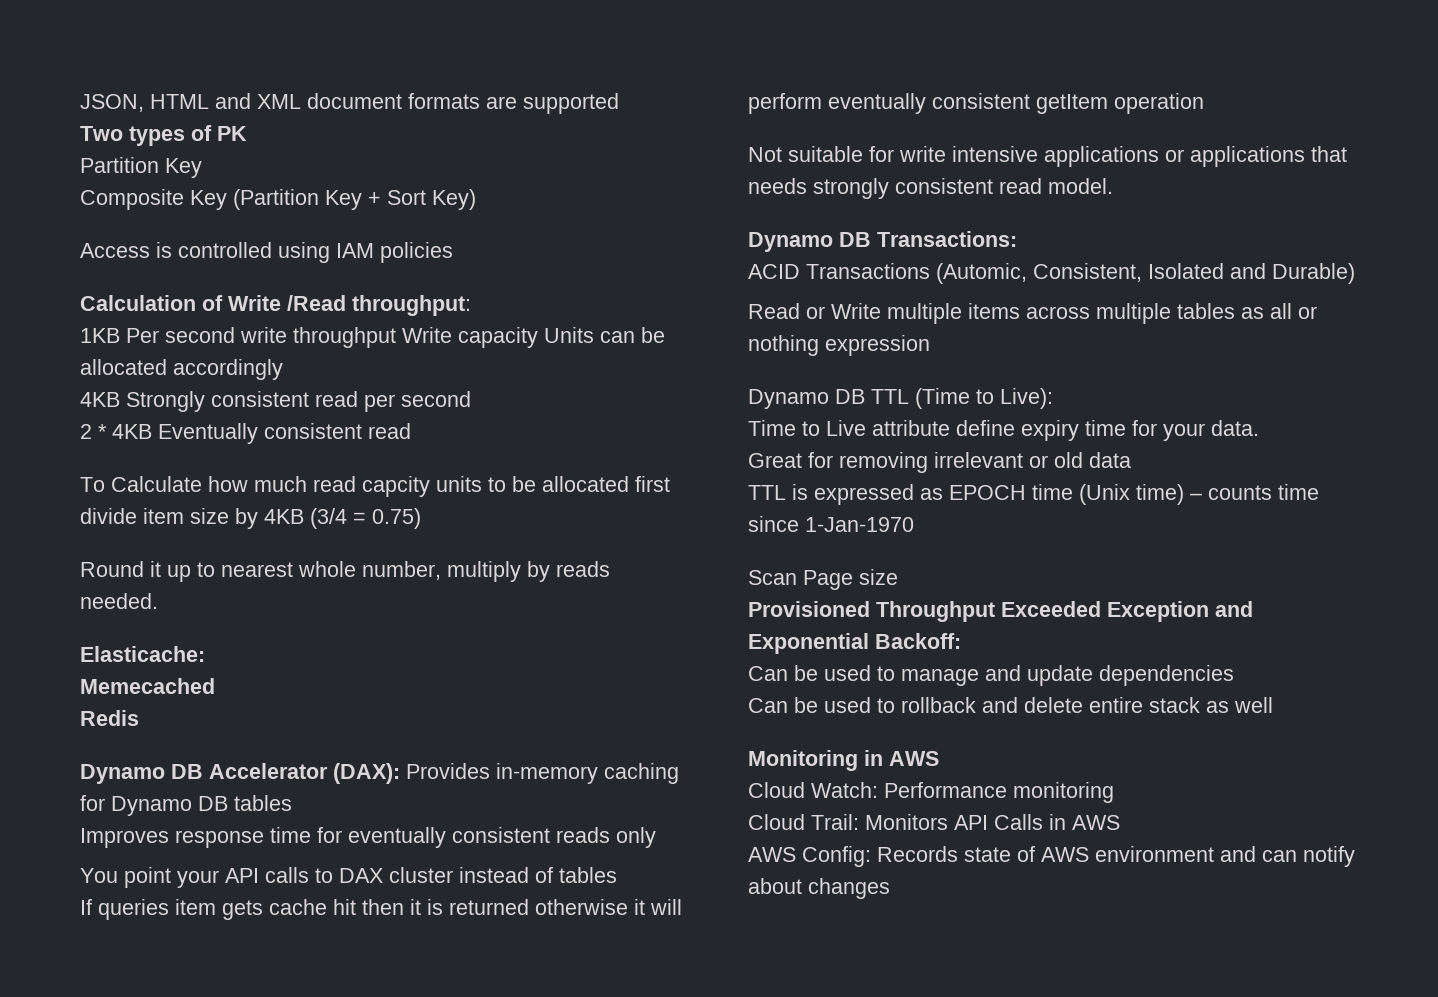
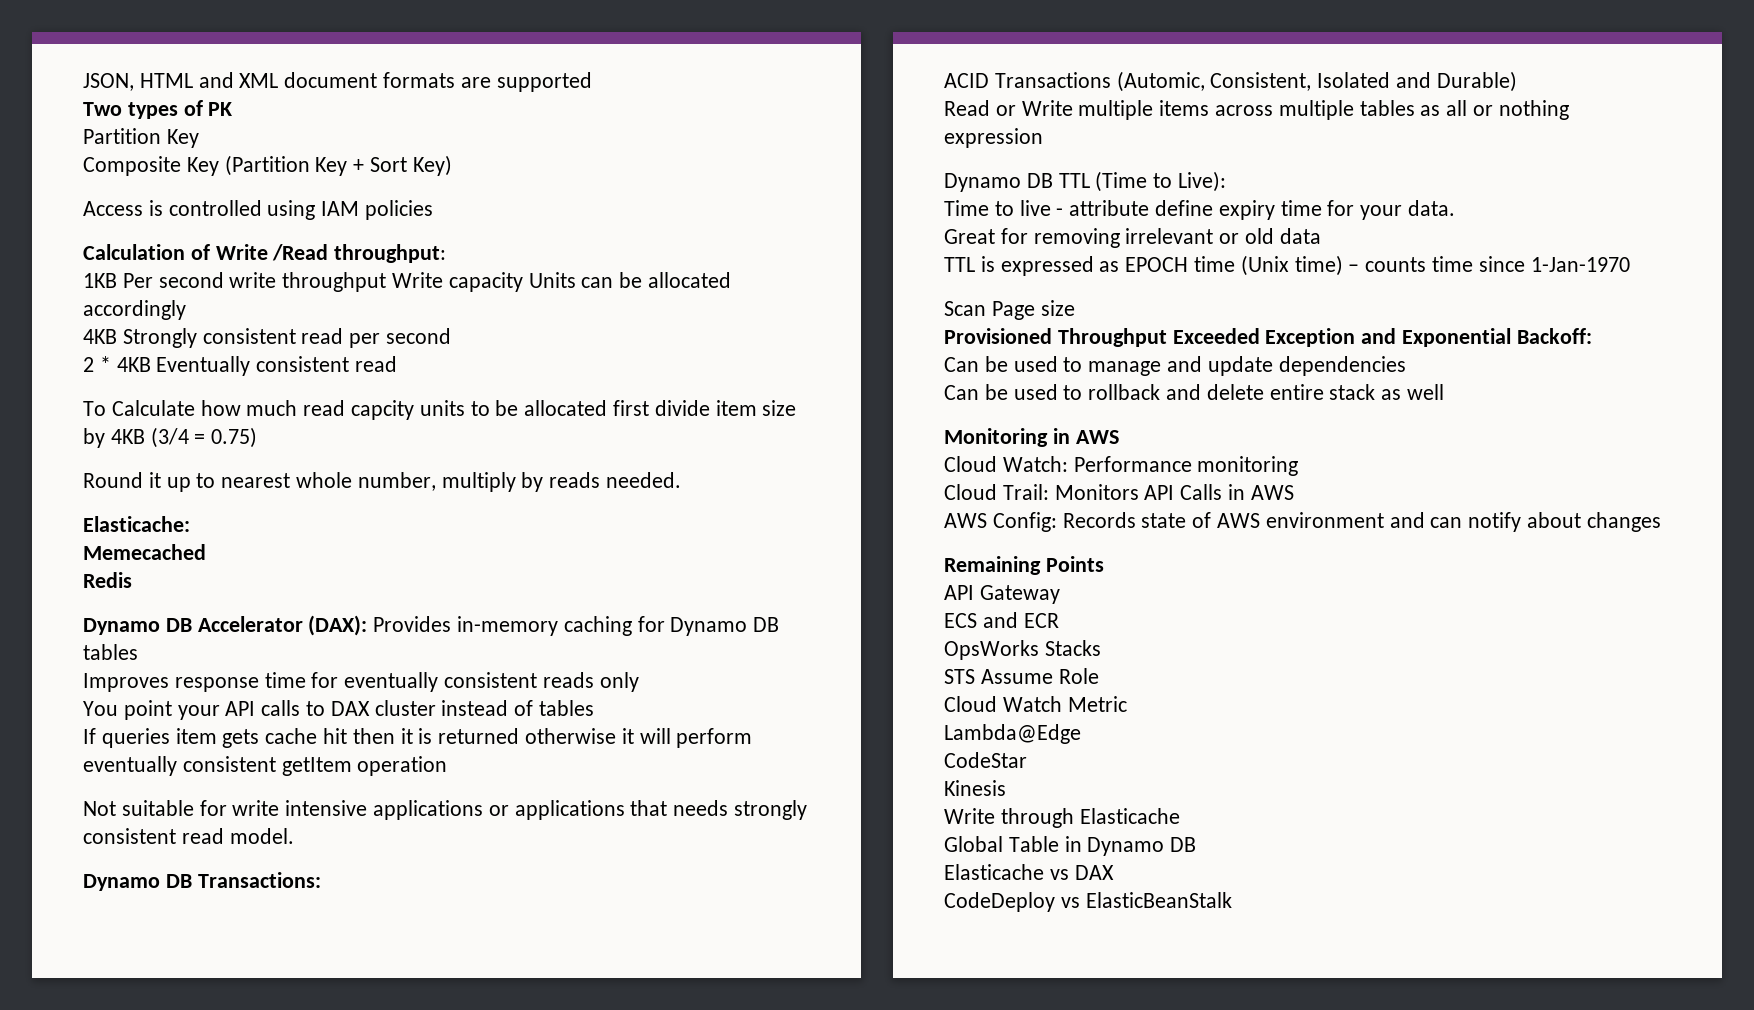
[826,420,866,436] Live -> [1019,200,1064,216] live -
(890, 888) none -> [944,556,1104,575] [944,585,1060,604] [944,612,1059,628] [944,640,1101,660] [944,668,1099,684] [944,696,1127,712] [944,724,1081,744] [944,752,1027,768] [944,780,1006,796] [944,808,1180,828] [944,836,1197,856] [944,864,1114,880] [944,892,1232,912] // Remaining Points // API Gateway // ECS and ECR // OpsWorks Stacks // STS Assume Role // Cloud Watch Metric // Lambda@Edge // CodeStar // Kinesis // Write through Elasticache // Global Table in Dynamo DB // Elasticache vs DAX // CodeDeploy vs ElasticBeanStalk

